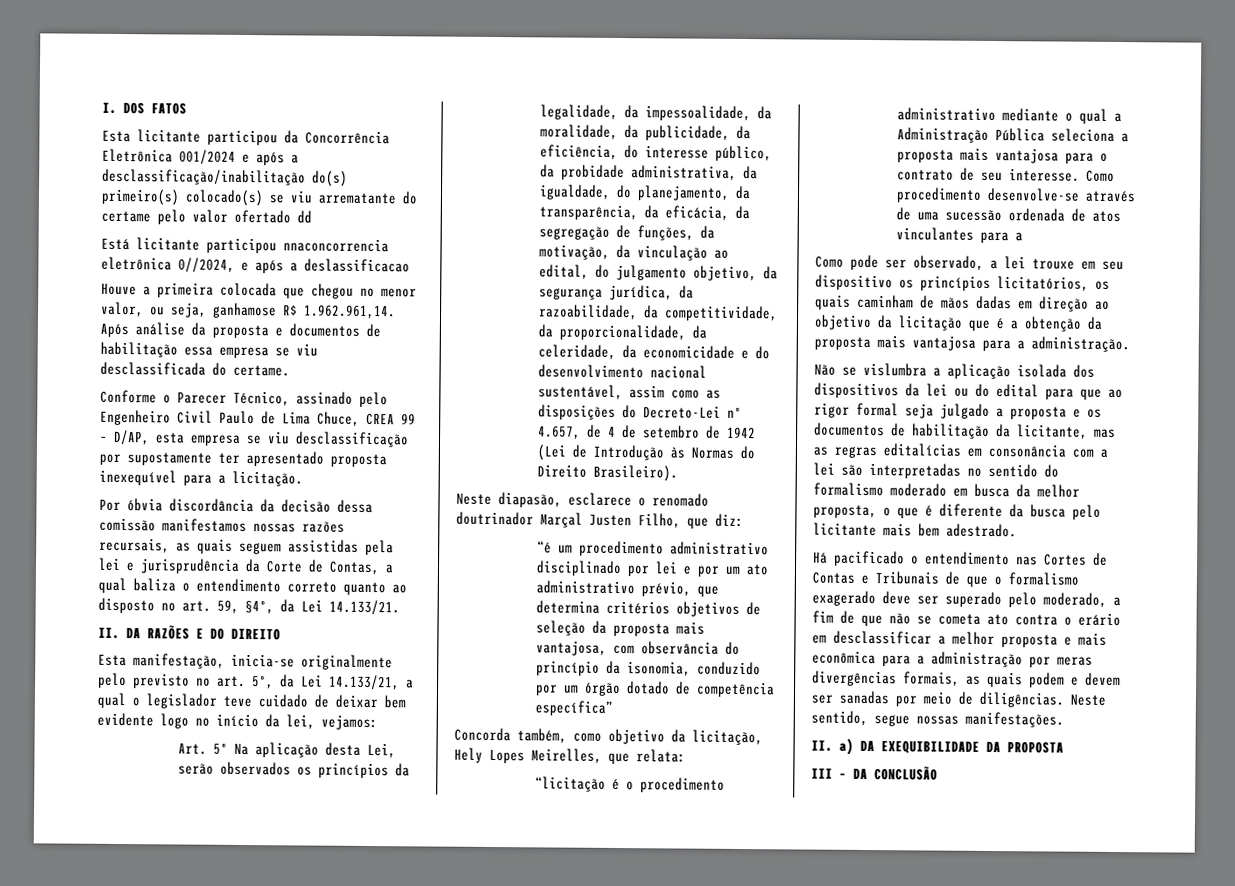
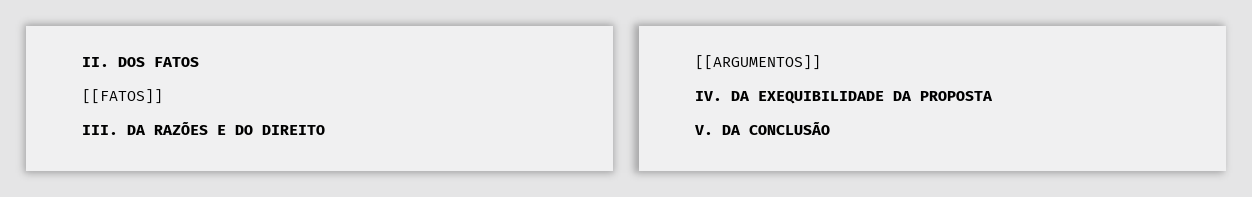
[102,101,117,114] I. -> [82,57,109,67] II.
[102,129,390,146] [102,148,299,166] [102,168,348,187] [101,188,418,207] [101,209,312,225] [101,237,389,254] [101,256,410,274] [101,282,417,299] [100,301,396,320] [100,322,381,339] [100,341,318,359] [100,361,290,377] [100,389,388,408] [100,409,416,427] [99,429,409,448] [99,451,387,468] [99,469,303,487] [99,498,373,514] [99,517,345,533] [99,537,394,556] [98,557,394,576] [98,577,407,596] [98,597,400,616] [98,626,120,640] Esta licitante participou da Concorrência Eletrônica 001/2024 e após a desclassificação/inabilitação do(s) primeiro(s) colocado(s) se viu arrematante do certame pelo valor ofertado dd // Está licitante participou nnaconcorrencia eletrônica 0//2024, e após a deslassificacao // Houve a primeira colocada que chegou no menor valor, ou seja, ganhamose R$ 1.962.961,14. Após análise da proposta e documentos de habilitação essa empresa se viu desclassificada do certame. // Conforme o Parecer Técnico, assinado pelo Engenheiro Civil Paulo de Lima Chuce, CREA 99 – D/AP, esta empresa se viu desclassificação por supostamente ter apresentado proposta inexequível para a licitação. // Por óbvia discordância da decisão dessa comissão manifestamos nossas razões recursais, as quais seguem assistidas pela lei e jurisprudência da Corte de Contas, a qual baliza o entendimento correto quanto ao disposto no art. 59, §4º, da Lei 14.133/21. // II. -> [82,89,163,104] [82,125,118,135] [[FATOS]] // III.
[98,653,393,671] [98,672,414,691] [97,692,406,709] [97,712,378,731] [177,742,396,759] [177,761,410,779] [539,104,772,122] [539,124,751,141] [539,144,772,162] [539,164,758,181] [538,184,751,201] [538,204,750,221] [538,224,715,241] [538,244,729,261] [538,264,778,282] [538,284,694,301] [537,304,778,322] [537,324,707,341] [537,344,770,360] [537,364,707,379] [537,384,721,401] [537,404,742,420] [537,424,756,440] [536,444,755,461] [536,464,678,482] [456,492,709,508] [456,511,744,529] [536,540,769,557] [535,560,769,577] [535,580,719,597] [535,600,761,617] [535,620,705,637] [535,640,740,656] [535,660,761,677] [534,681,775,698] [534,700,613,716] [454,727,763,746] [454,747,686,765] [534,776,725,793] [896,107,1122,124] [896,127,1129,143] [896,147,1108,164] [896,167,1115,182] [895,187,1136,203] [895,207,1121,223] [895,227,1023,244] [815,254,1124,271] [815,274,1110,292] [815,294,1110,312] [814,314,1103,332] [814,335,1130,353] [814,362,1095,380] [814,382,1123,400] [814,402,1102,420] [814,422,1116,440] [813,443,1108,459] [813,462,1059,479] [813,482,1080,498] [813,503,1101,520] [813,522,1017,538] [813,550,1108,567] [812,571,1079,587] [812,590,1121,608] [812,610,1121,627] [812,630,1107,648] [812,650,1093,668] [812,670,1121,688] [811,690,1107,708] [811,710,1064,728] [811,738,854,755] Esta manifestação, inicia-se originalmente pelo previsto no art. 5º, da Lei 14.133/21, a qual o legislador teve cuidado de deixar bem evidente logo no início da lei, vejamos: // Art. 5º Na aplicação desta Lei, serão observados os princípios da legalidade, da impessoalidade, da moralidade, da publicidade, da eficiência, do interesse público, da probidade administrativa, da igualdade, do planejamento, da transparência, da eficácia, da segregação de funções, da motivação, da vinculação ao edital, do julgamento objetivo, da segurança jurídica, da razoabilidade, da competitividade, da proporcionalidade, da celeridade, da economicidade e do desenvolvimento nacional sustentável, assim como as disposições do Decreto-Lei nº 4.657, de 4 de setembro de 1942 (Lei de Introdução às Normas do Direito Brasileiro). // Neste diapasão, esclarece o renomado doutrinador Marçal Justen Filho, que diz: // “é um procedimento administrativo disciplinado por lei e por um ato administrativo prévio, que determina critérios objetivos de seleção da proposta mais vantajosa, com observância do princípio da isonomia, conduzido por um órgão dotado de competência específica” // Concorda também, como objetivo da licitação, Hely Lopes Meirelles, que relata: // “licitação é o procedimento administrativo mediante o qual a Administração Pública seleciona a proposta mais vantajosa para o contrato de seu interesse. Como procedimento desenvolve-se através de uma sucessão ordenada de atos vinculantes para a // Como pode ser observado, a lei trouxe em seu dispositivo os princípios licitatórios, os quais caminham de mãos dadas em direção ao objetivo da licitação que é a obtenção da proposta mais vantajosa para a administração. // Não se vislumbra a aplicação isolada dos dispositivos da lei ou do edital para que ao rigor formal seja julgado a proposta e os documentos de habilitação da licitante, mas as regras editalícias em consonância com a lei são interpretadas no sentido do formalismo moderado em busca da melhor proposta, o que é diferente da busca pelo licitante mais bem adestrado. // Há pacificado o entendimento nas Cortes de Contas e Tribunais de que o formalismo exagerado deve ser superado pelo moderado, a fim de que não se cometa ato contra o erário em desclassificar a melhor proposta e mais econômica para a administração por meras divergências formais, as quais podem e devem ser sanadas por meio de diligências. Neste sentido, segue nossas manifestações. // II. a) -> [695,55,821,70] [695,91,722,101] [[ARGUMENTOS]] // IV.
[811,767,847,779] III – -> [695,125,713,135] V.

